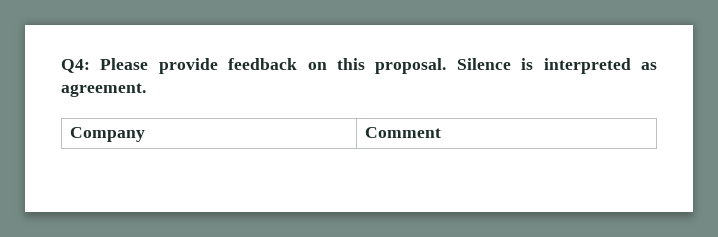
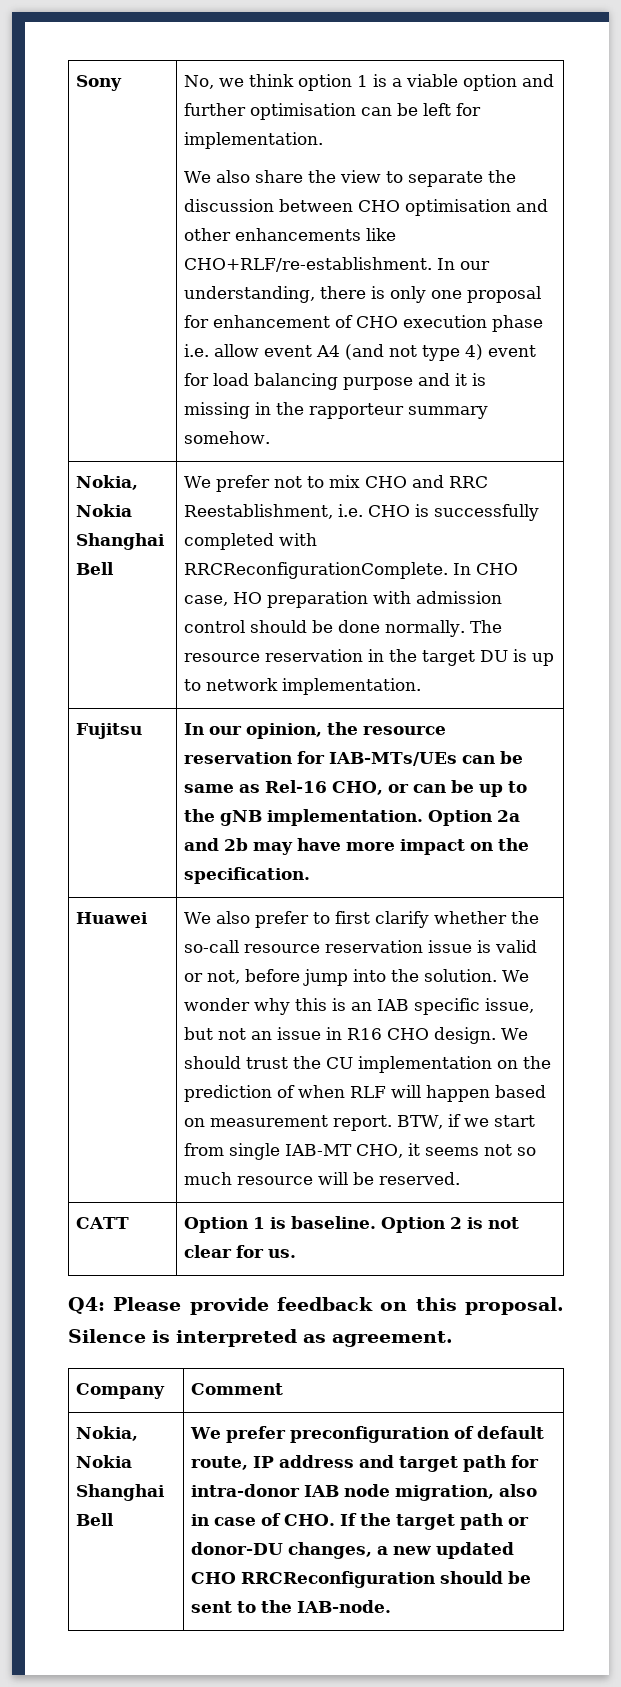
(61, 66) none -> [76,75,123,91] [184,74,555,91] [184,103,482,120] [184,132,324,149] [184,170,516,187] [184,199,549,216] [184,228,397,241] [184,257,491,272] [184,286,542,303] [184,315,544,332] [184,344,537,361] [184,373,487,390] [184,402,489,419] [184,431,271,444] [76,475,139,490] [76,504,133,517] [76,533,166,550] [76,562,115,575] [184,475,488,492] [184,504,540,521] [184,533,318,550] [184,562,519,579] [184,591,503,608] [184,620,502,637] [184,649,555,666] [184,678,422,695] [76,723,143,739] [184,722,447,739] [184,751,523,766] [184,780,527,797] [184,809,521,826] [184,838,530,855] [184,867,311,884] [76,912,149,924] [184,911,539,928] [184,940,538,953] [184,969,530,986] [184,998,535,1015] [184,1027,529,1044] [184,1056,552,1073] [184,1085,547,1102] [184,1114,535,1131] [184,1143,536,1160] [184,1172,461,1185] [76,1217,130,1229] [184,1216,520,1233] [184,1245,297,1258] Sony | No, we think option 1 is a viable option and further optimisation can be left for implementation. // We also share the view to separate the discussion between CHO optimisation and other enhancements like CHO+RLF/re-establishment. In our understanding, there is only one proposal for enhancement of CHO execution phase i.e. allow event A4 (and not type 4) event for load balancing purpose and it is missing in the rapporteur summary somehow. // Nokia, Nokia Shanghai Bell | We prefer not to mix CHO and RRC Reestablishment, i.e. CHO is successfully completed with RRCReconfigurationComplete. In CHO case, HO preparation with admission control should be done normally. The resource reservation in the target DU is up to network implementation. // Fujitsu | In our opinion, the resource reservation for IAB-MTs/UEs can be same as Rel-16 CHO, or can be up to the gNB implementation. Option 2a and 2b may have more impact on the specification. // Huawei | We also prefer to first clarify whether the so-call resource reservation issue is valid or not, before jump into the solution. We wonder why this is an IAB specific issue, but not an issue in R16 CHO design. We should trust the CU implementation on the prediction of when RLF will happen based on measurement report. BTW, if we start from single IAB-MT CHO, it seems not so much resource will be reserved. // CATT | Option 1 is baseline. Option 2 is not clear for us. //
(442, 132) none -> [76,1426,139,1441] [76,1455,133,1468] [76,1484,166,1501] [76,1513,115,1526] [190,1426,544,1443] [191,1455,540,1472] [191,1484,538,1501] [191,1513,529,1530] [191,1542,515,1559] [191,1571,532,1588] [191,1600,392,1613] // Nokia, Nokia Shanghai Bell | We prefer preconfiguration of default route, IP address and target path for intra-donor IAB node migration, also in case of CHO. If the target path or donor-DU changes, a new updated CHO RRCReconfiguration should be sent to the IAB-node.

